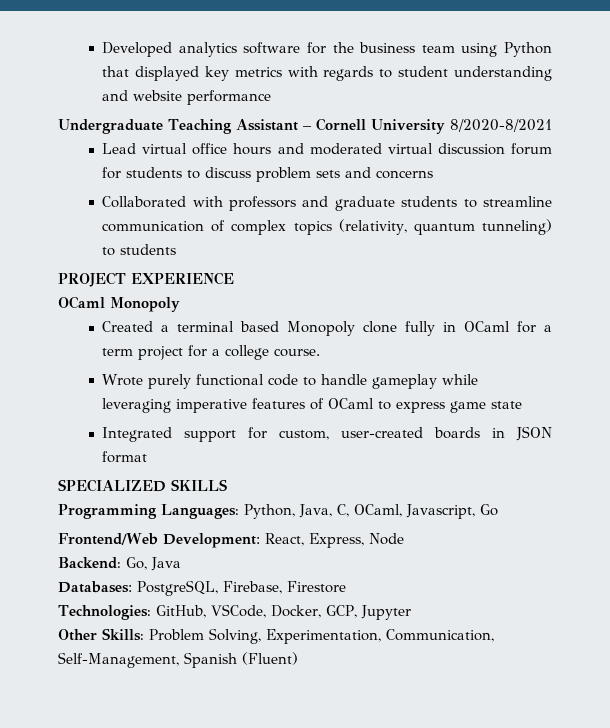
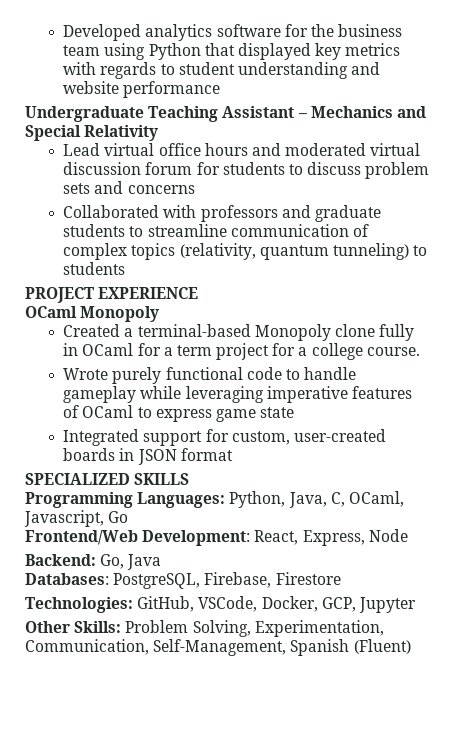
[315,118,552,134] Cornell University 8/2020-8/2021 -> [310,106,426,118] [25,125,159,141] Mechanics and Special Relativity
[177,321,280,332] terminal based -> [137,324,251,337] terminal-based

